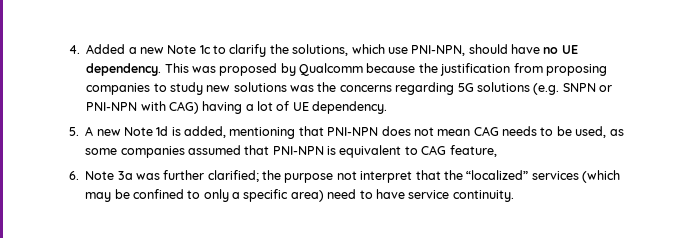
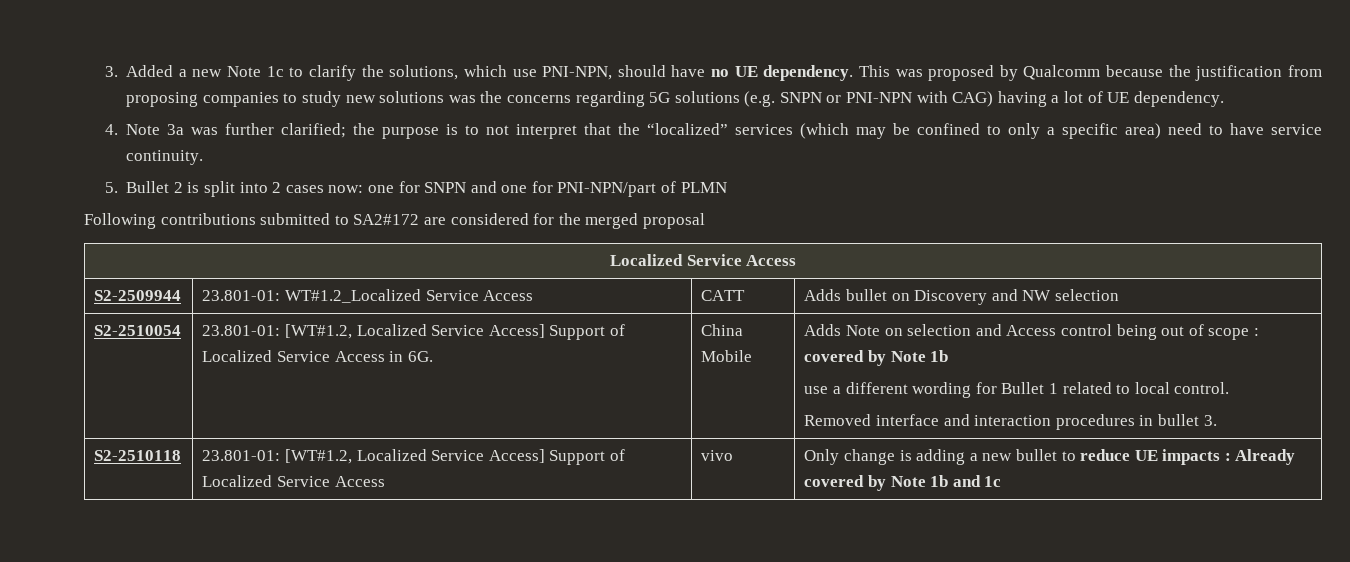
[68,45,80,54] 4. -> [104,66,118,77] 3.
[68,126,624,139] [85,145,497,158] [68,171,79,180] 5. A new Note 1d is added, mentioning that PNI-NPN does not mean CAG needs to be used, as some companies assumed that PNI-NPN is equivalent to CAG feature, // 6. -> [104,124,118,135] 4.
(334, 178) none -> [446,124,480,135] is to
(514, 196) none -> [104,181,727,197] [84,213,705,229] [609,254,797,266] [94,290,182,301] [202,289,534,303] [701,290,746,301] [804,289,1119,305] [94,325,182,336] [202,324,625,340] [202,350,433,362] [701,324,744,336] [701,350,753,362] [804,324,1259,340] [804,350,949,366] [804,382,1230,398] [804,414,1217,430] [94,450,182,461] [202,449,625,465] [202,475,385,487] [701,450,734,461] [804,449,1296,465] [804,475,1002,491] // 5. Bullet 2 is split into 2 cases now: one for SNPN and one for PNI-NPN/part of PLMN // Following contributions submitted to SA2#172 are considered for the merged proposal // Localized Service Access // S2-2509944 | 23.801-01: WT#1.2_Localized Service Access | CATT | Adds bullet on Discovery and NW selection // S2-2510054 | 23.801-01: [WT#1.2, Localized Service Access] Support of Localized Service Access in 6G. | China Mobile | Adds Note on selection and Access control being out of scope : covered by Note 1b // use a different wording for Bullet 1 related to local control. // Removed interface and interaction procedures in bullet 3. // S2-2510118 | 23.801-01: [WT#1.2, Localized Service Access] Support of Localized Service Access | vivo | Only change is adding a new bullet to reduce UE impacts : Already covered by Note 1b and 1c

